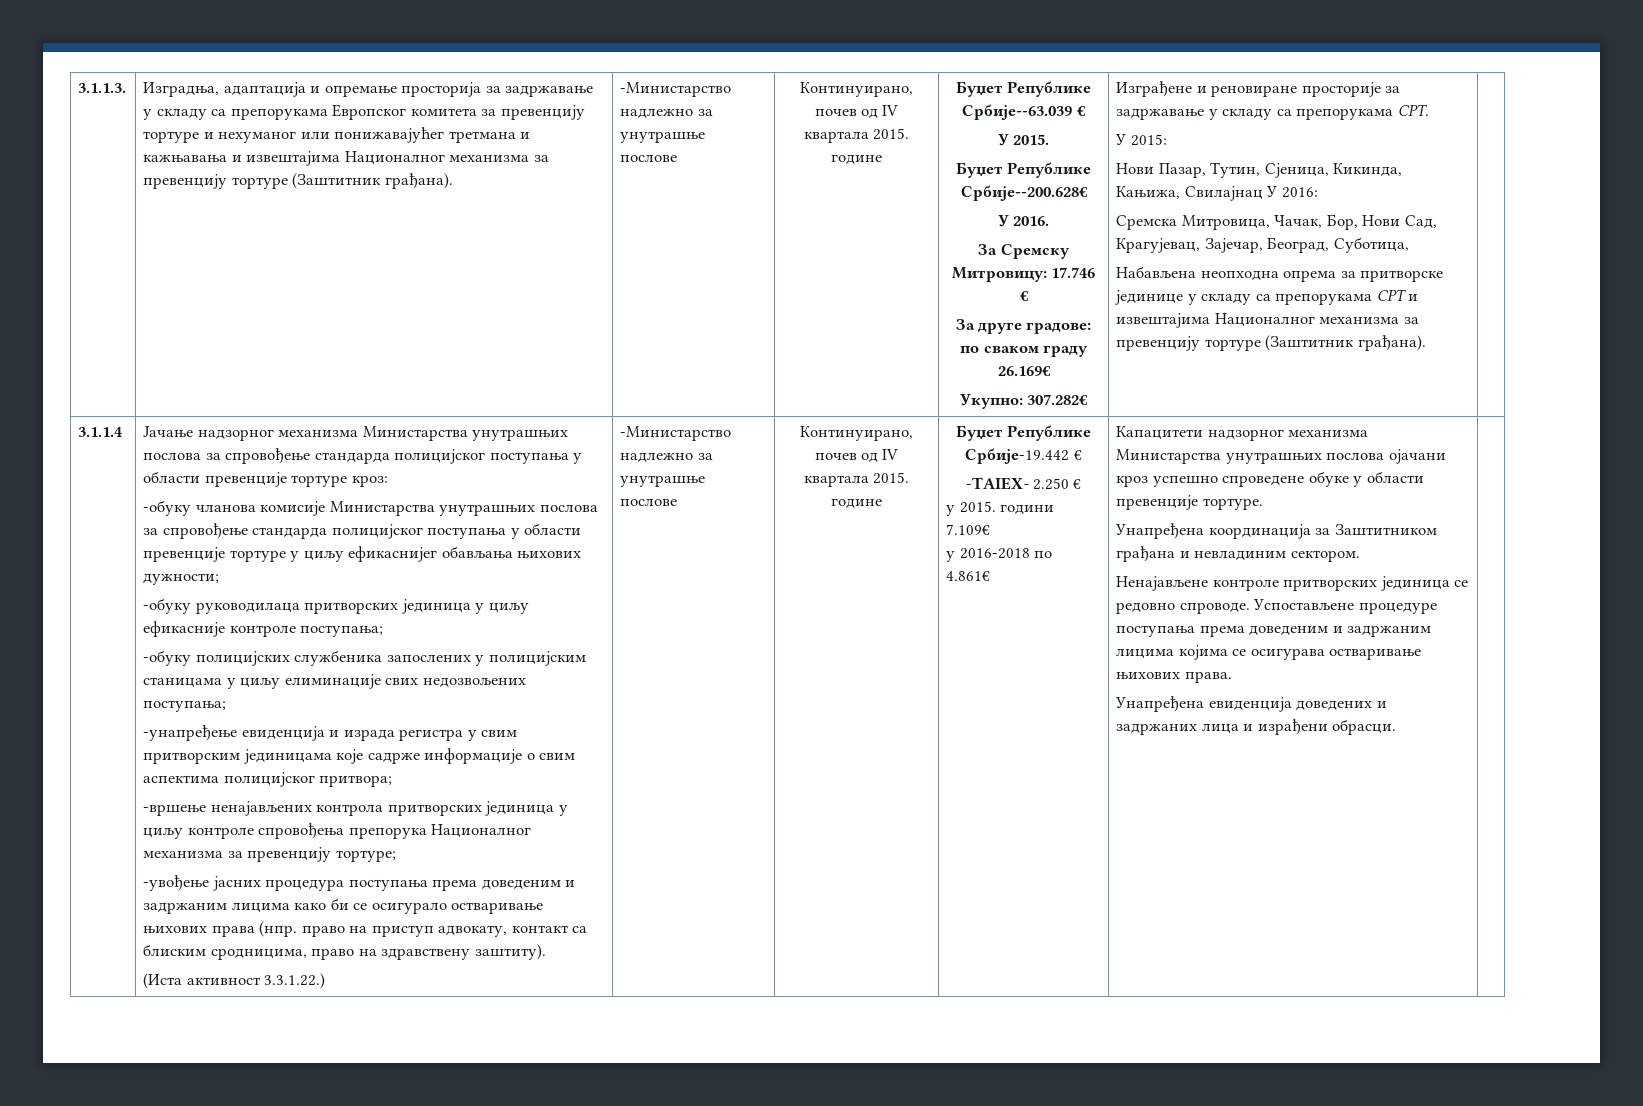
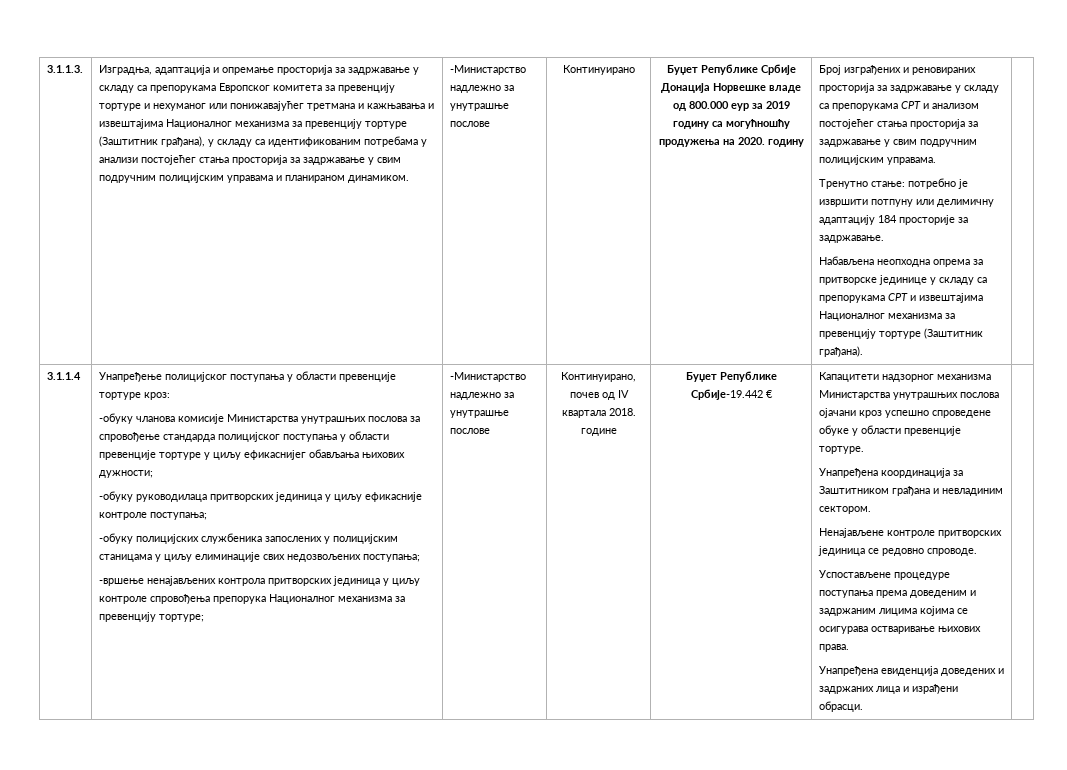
[384,173,453,189] [620,82,732,97] [620,108,713,119] [620,131,706,143] [620,154,678,162] [800,82,913,97] [814,105,899,119] [803,128,910,143] [831,154,882,165] [955,81,1092,97] [962,104,1085,120] [997,134,1050,146] [955,162,1092,178] [960,185,1087,201] [997,215,1050,227] [978,244,1070,259] [951,267,1096,282] [1019,291,1028,301] [955,319,1092,334] [960,345,1088,357] [997,366,1050,376] [959,394,1088,409] [1116,81,1401,97] [1116,104,1429,120] [1115,134,1167,146] [1116,162,1403,178] [1116,186,1318,201] [1116,214,1437,230] [1116,237,1409,253] грађана). | -Министарство надлежно за унутрашње послове | Континуирано, почев од IV квартала 2015. године | Буџет Републике Србије--63.039 € // У 2015. // Буџет Републике Србије--200.628€ // У 2016. // За Сремску Митровицу: 17.746 € // За друге градове: по сваком граду 26.169€ // Укупно: 307.282€ | Изграђене и реновиране просторије за задржавање у складу са препорукама CPT. // У 2015: // Нови Пазар, Тутин, Сјеница, Кикинда, Кањижа, Свилајнац У 2016: // Сремска Митровица, Чачак, Бор, Нови Сад, Крагујевац, Зајечар, Београд, Суботица, -> [160,136,427,147] [98,155,401,165] [98,173,409,183] [449,65,526,75] [449,85,514,93] [449,103,509,111] [449,121,490,127] [562,65,635,75] [666,64,796,75] [661,83,801,93] [672,101,790,111] [672,119,790,129] [658,137,804,147] [818,65,976,75] [818,83,999,93] [818,101,979,111] [818,119,978,129] [818,139,977,147] [818,155,936,165] [818,178,968,189] [818,199,994,207] [818,215,968,225] [818,235,884,243] грађана), у складу са идентификованим потребама у анализи постојећег стања просторија за задржавање у свим подручним полицијским управама и планираном динамиком. | -Министарство надлежно за унутрашње послове | Континуирано | Буџет Републике Србије Донација Норвешке владе од 800.000 еур за 2019 годину са могућношћу продужења на 2020. годину | Број изграђених и реновираних просторија за задржавање у складу са препорукама CPT и анализом постојећег стања просторија за задржавање у свим подручним полицијским управама. // Тренутно стање: потребно је извршити потпуну или делимичну адаптацију 184 просторије за задржавање.
[143,426,569,441] [143,448,390,464] Јачање надзорног механизма Министарства унутрашњих послова за спровођење стандарда -> [98,372,162,382] Унапређење
[143,725,518,741] [143,748,576,764] [143,772,393,787] // -унапређење евиденција и израда регистра у свим притворским јединицама које садрже информације о свим аспектима полицијског притвора; -> (420, 558) none
[143,875,576,891] [143,898,544,914] [143,921,588,937] [143,944,546,960] [143,973,326,989] // -увођење јасних процедура поступања према доведеним и задржаним лицима како би се осигурало остваривање њихових права (нпр. право на приступ адвокату, контакт са блиским сродницима, право на здравствену заштиту). // (Иста активност 3.3.1.22.) -> (204, 618) none
[873,472,910,484] 2015. -> [608,408,636,416] 2018.
[965,477,1082,490] [946,501,1055,516] [946,524,991,535] [946,548,1053,562] [946,571,991,581] // -TAIEX- 2.250 € // у 2015. години 7.109€ // у 2016-2018 по 4.861€ -> (773, 394) none
(1250, 608) none -> (977, 552) //

